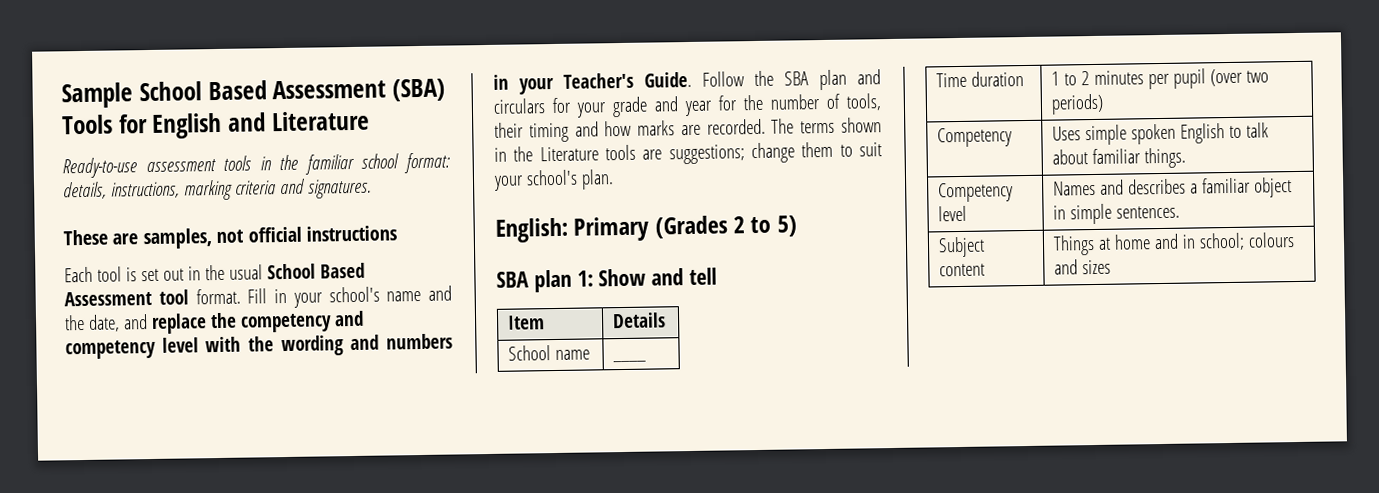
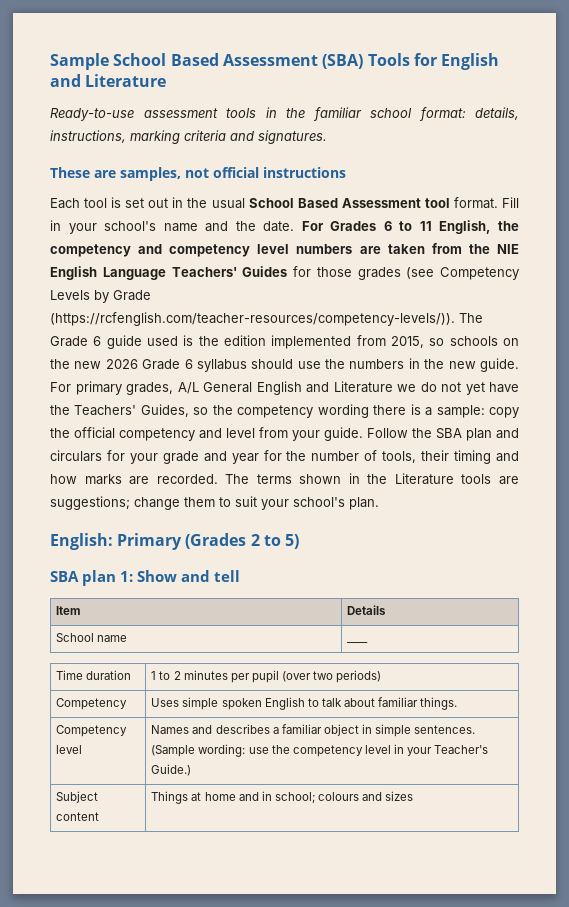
[87,313,207,334] date, and replace -> [263,220,491,234] date. For Grades 6 to 11 English,
[205,333,453,357] [493,71,693,95] with the wording and numbers in your Teacher's Guide. -> [296,243,519,254] [50,266,519,280] [50,290,151,303] [50,312,483,326] [50,335,519,349] [50,358,519,372] [50,381,519,395] [50,404,519,418] [50,427,363,441] numbers are taken from the NIE English Language Teachers' Guides for those grades (see Competency Levels by Grade (https://rcfenglish.com/teacher-resources/competency-levels/)). The Grade 6 guide used is the edition implemented from 2015, so schools on the new 2026 Grade 6 syllabus should use the numbers in the new guide. For primary grades, A/L General English and Literature we do not yet have the Teachers' Guides, so the competency wording there is a sample: copy the official competency and level from your guide.
(1181, 212) none -> [151,744,489,757] [151,764,192,776] (Sample wording: use the competency level in your Teacher's Guide.)

